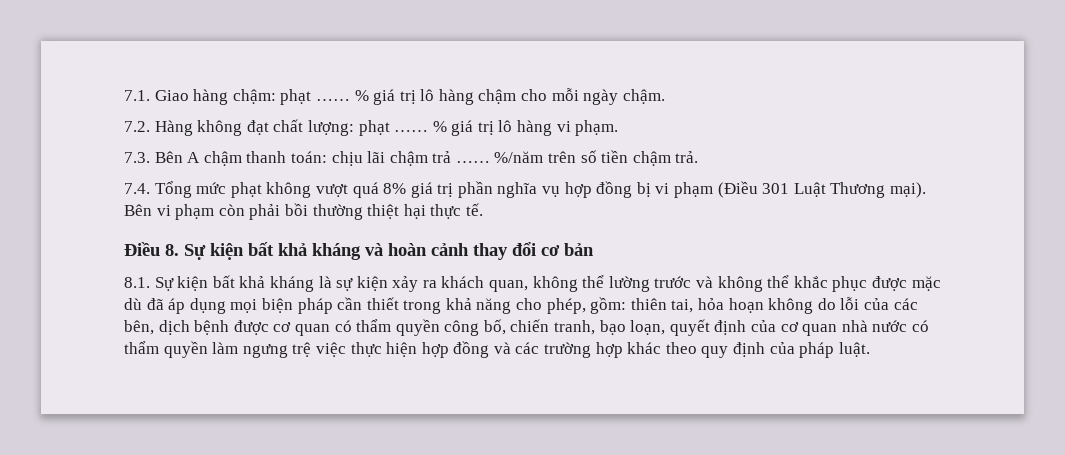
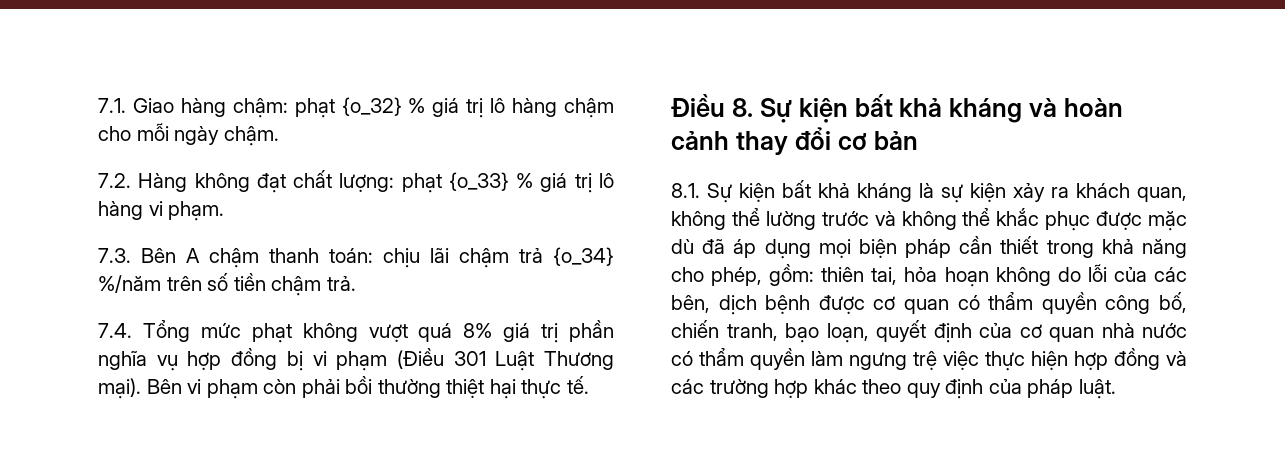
[315,99,350,101] …… -> [341,97,402,116] {o_32}
[394,130,429,132] …… -> [448,172,509,191] {o_33}
[455,161,490,163] …… -> [553,247,614,266] {o_34}

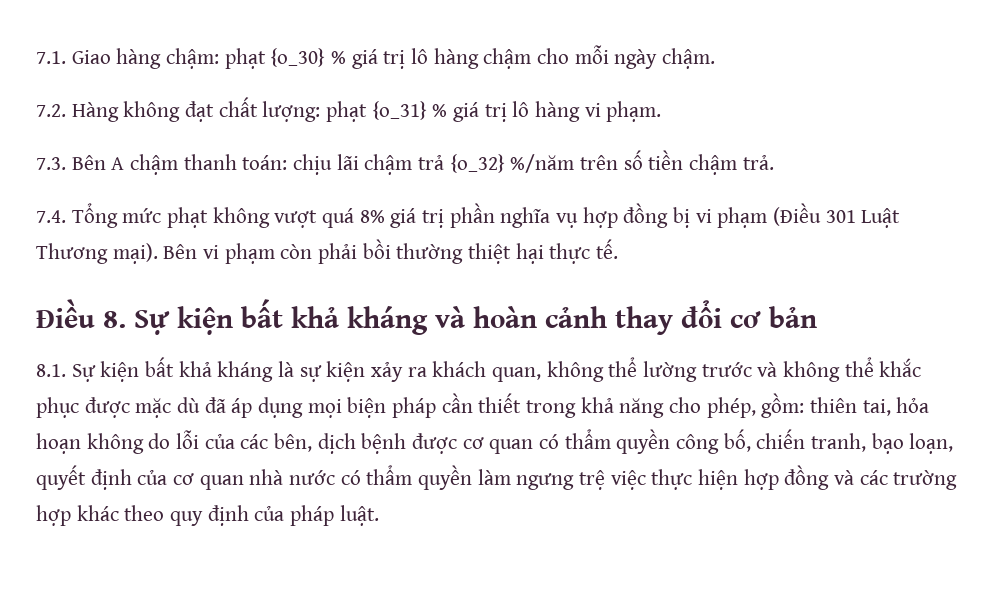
[341,97,402,116] {o_32} -> [270,48,326,67] {o_30}
[448,172,509,191] {o_33} -> [371,101,427,120] {o_31}
[553,247,614,266] {o_34} -> [449,154,505,173] {o_32}

